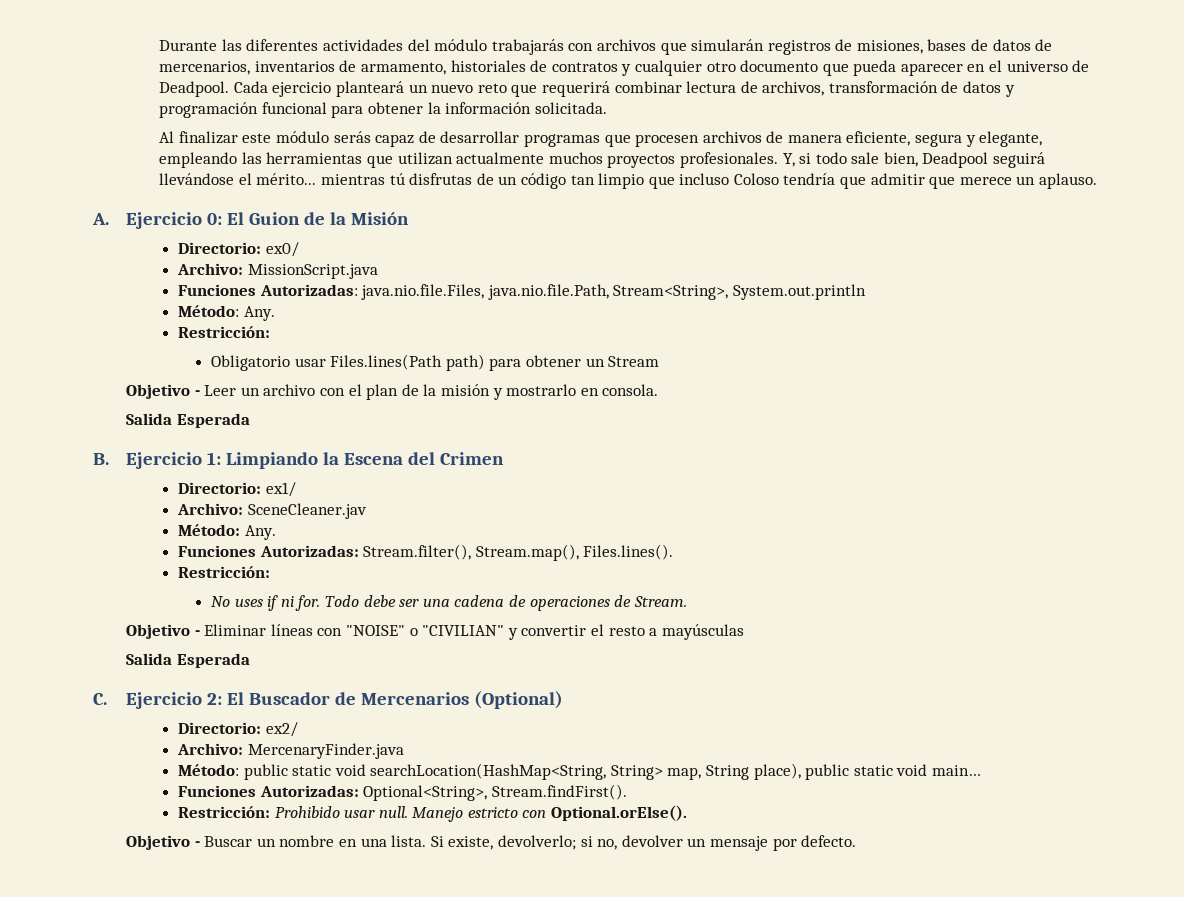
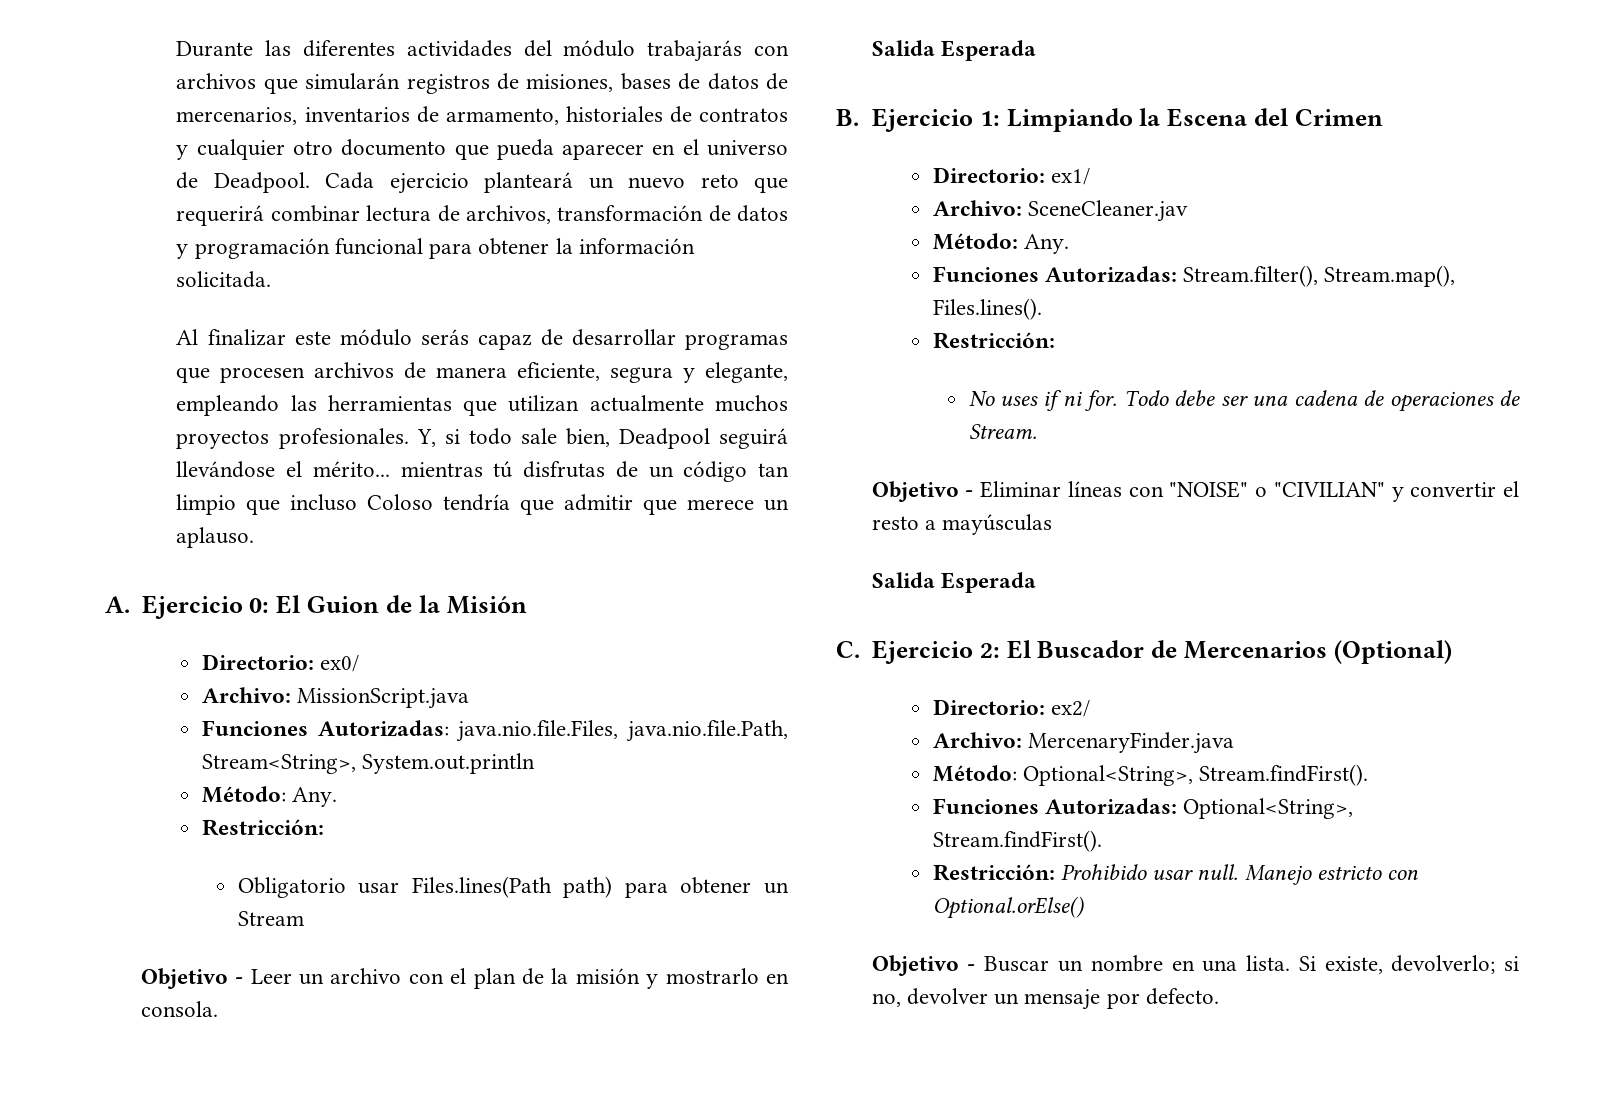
[243,763,981,780] public static void searchLocation(HashMap<String, String> map, String place), public static void main… -> [1022,764,1369,786] Optional<String>, Stream.findFirst().
[551,805,688,821] Optional.orElse(). -> [932,896,1084,919] Optional.orElse()

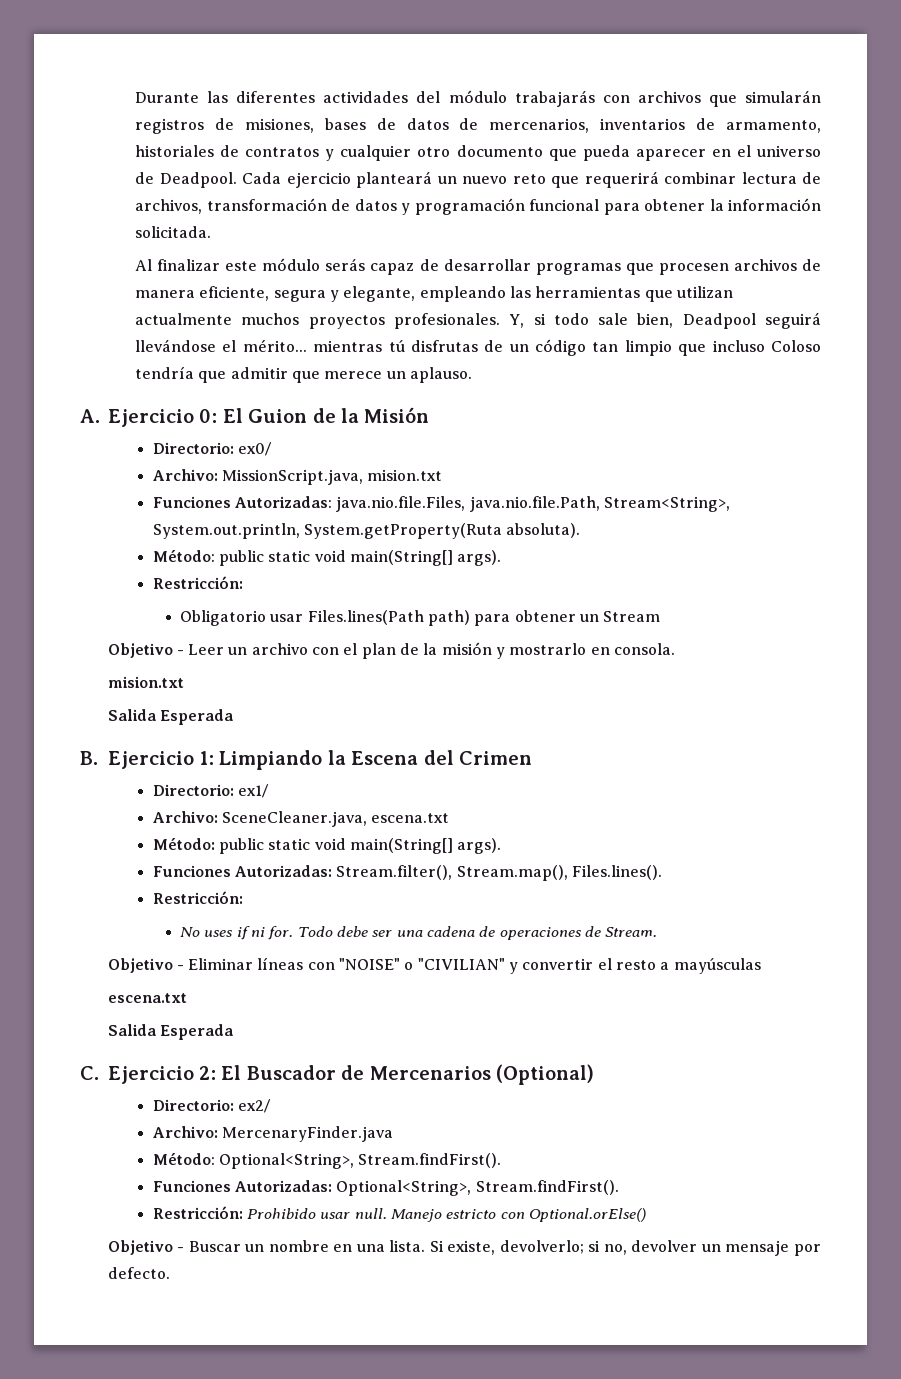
[296,688,469,709] MissionScript.java -> [221,469,443,485] MissionScript.java, mision.txt
[361,753,535,774] [201,786,337,807] System.out.println // Método: Any. -> [152,523,581,539] [152,549,502,566] System.out.println, System.getProperty(Ruta absoluta). // Método: public static void main(String[] args).
(218, 1009) none -> [107,676,184,688] // mision.txt
[1027,200,1188,222] [932,233,1069,254] SceneCleaner.jav // Método: Any. -> [221,811,450,827] [152,837,502,854] SceneCleaner.java, escena.txt // Método: public static void main(String[] args).
(1053, 524) none -> [107,993,187,1003] // escena.txt

